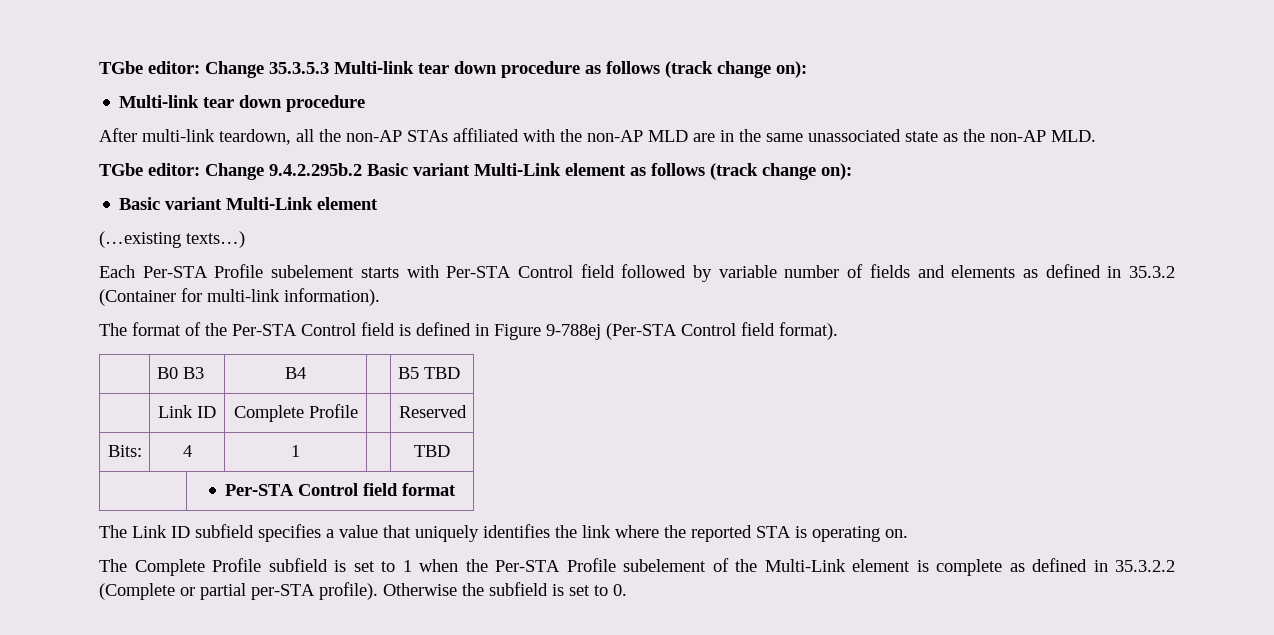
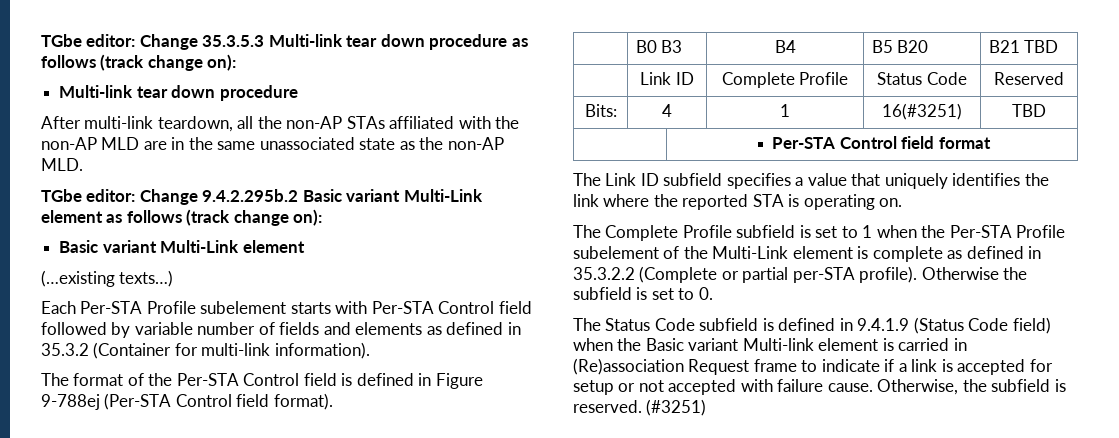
[397,367,419,379] | B5 -> [871,40,929,53] [988,40,1020,53] B5 B20 | B21
(358, 411) none -> [877,72,967,85] Status Code
(300, 451) none -> [882,103,962,120] 16(#3251)
(627, 590) none -> [573,317,1051,334] [573,338,967,351] [573,358,1053,375] [573,379,1066,395] [573,399,707,416] // The Status Code subfield is defined in 9.4.1.9 (Status Code field) when the Basic variant Multi-link element is carried in (Re)association Request frame to indicate if a link is accepted for setup or not accepted with failure cause. Otherwise, the subfield is reserved. (#3251)

